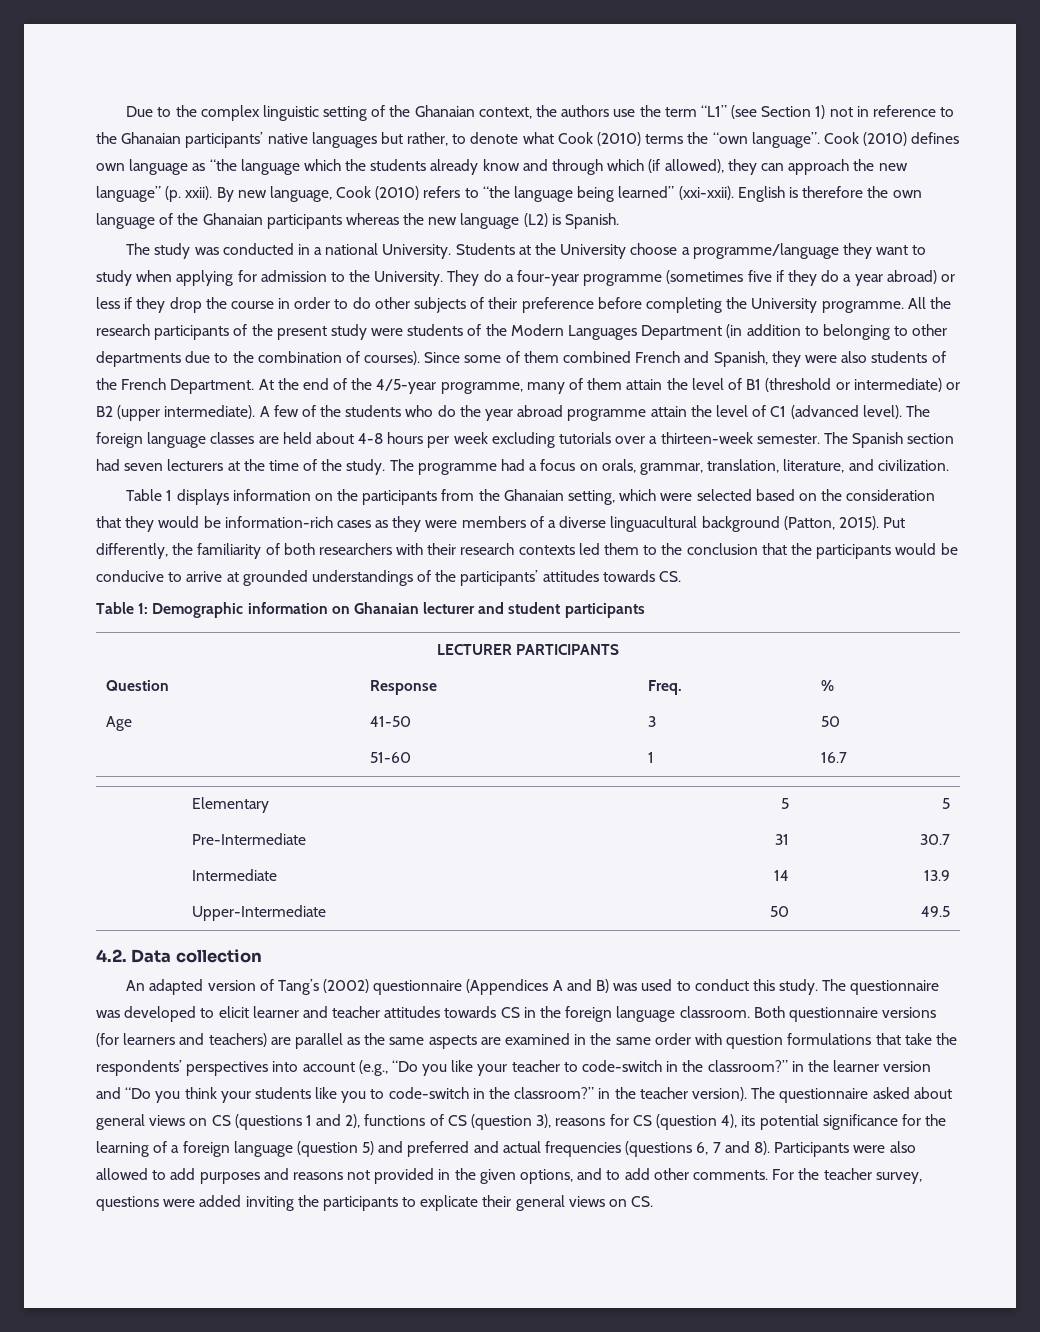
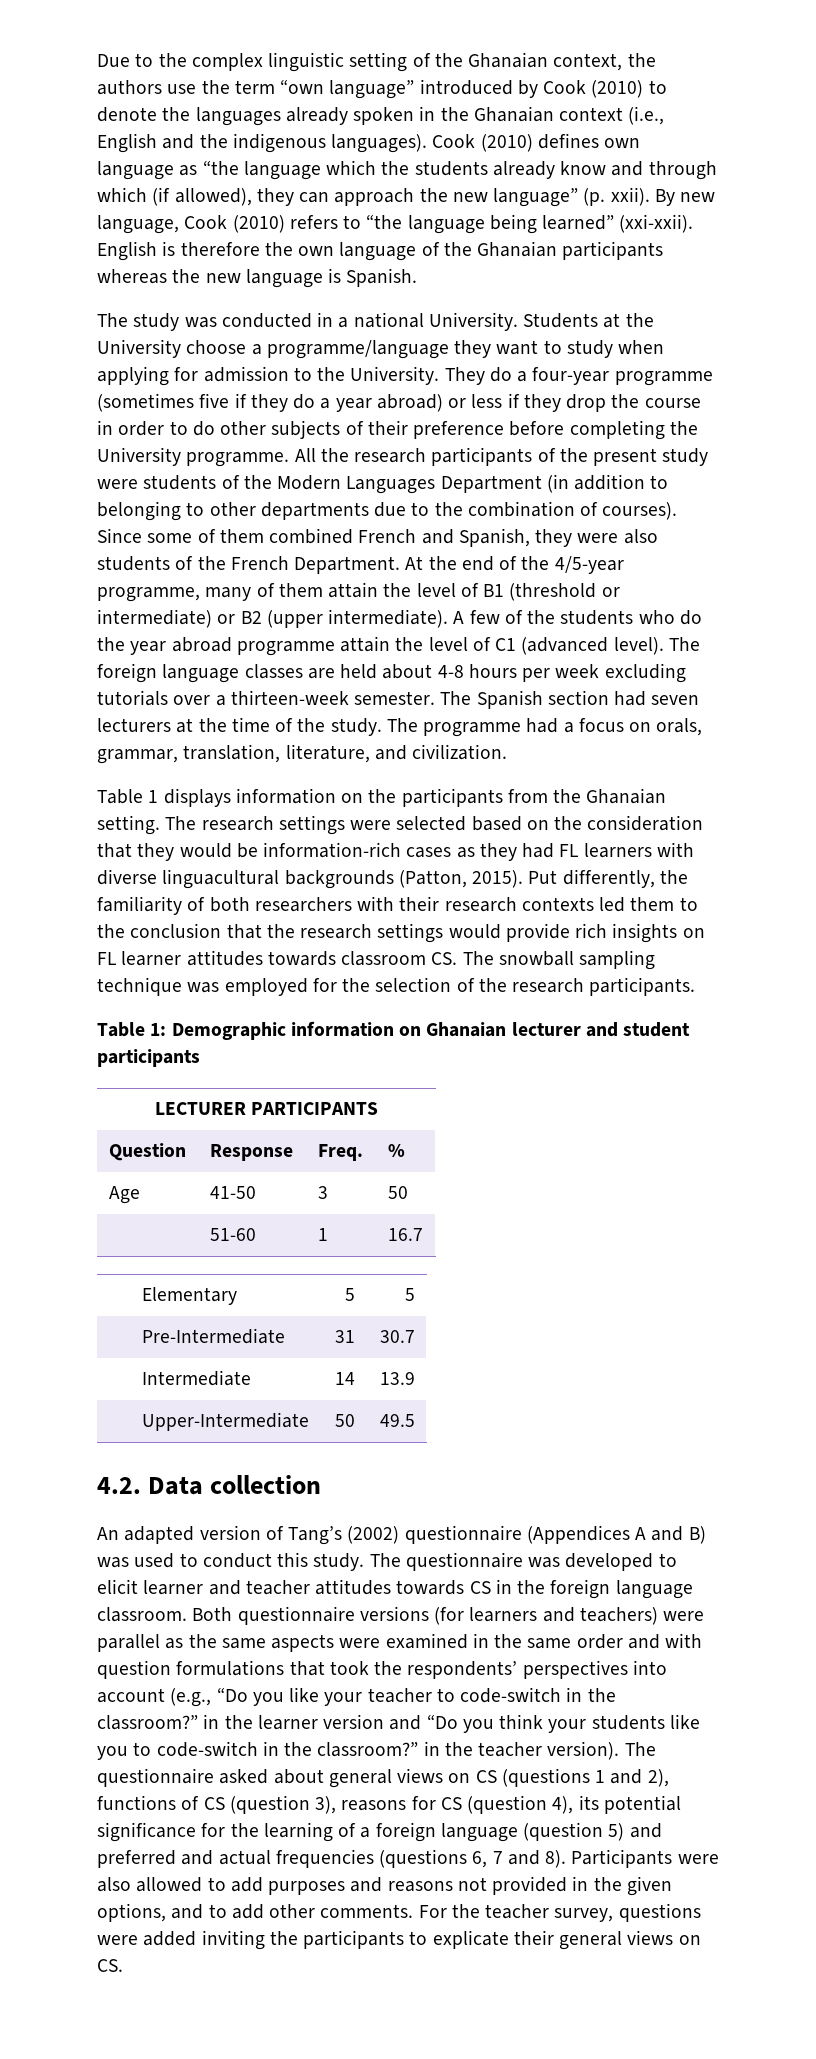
[700,105,955,119] [96,132,820,148] “L1” (see Section 1) not in reference to the Ghanaian participants’ native languages but rather, to denote what Cook (2010) terms the “own language”. -> [280,79,667,99] [97,106,665,126] [97,133,428,153] “own language” introduced by Cook (2010) to denote the languages already spoken in the Ghanaian context (i.e., English and the indigenous languages).
[523,213,548,227] (L2) -> (323, 278) none
[567,489,657,505] setting, which -> [97,815,345,835] setting. The research settings
[425,516,557,528] were members of a -> [522,842,694,858] had FL learners with
[701,516,780,532] background -> [284,870,394,889] backgrounds
[816,543,958,559] [96,570,682,586] participants would be conducive to arrive at grounded understandings of the participants’ attitudes towards CS. -> [300,923,705,943] [97,950,656,970] [97,977,696,996] research settings would provide rich insights on FL learner attitudes towards classroom CS. The snowball sampling technique was employed for the selection of the research participants.
[270,1037,291,1045] are -> [663,1611,705,1621] were
[480,1037,501,1045] are -> [339,1638,381,1648] were
(691, 1039) none -> [627,1634,660,1649] and
[904,1033,932,1045] take -> [329,1661,369,1675] took

